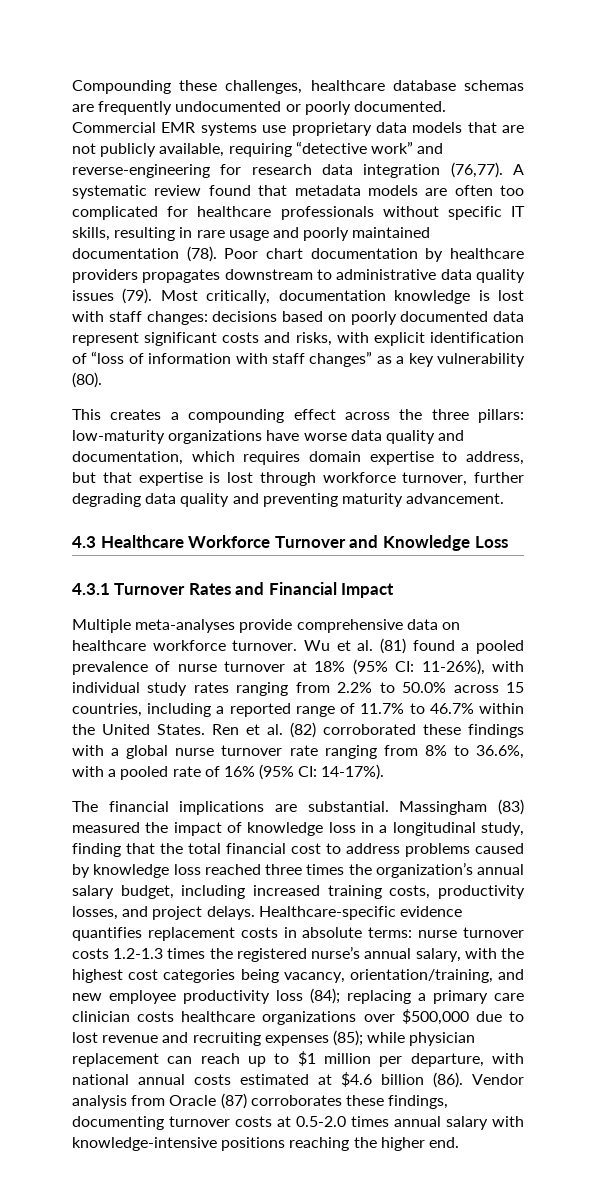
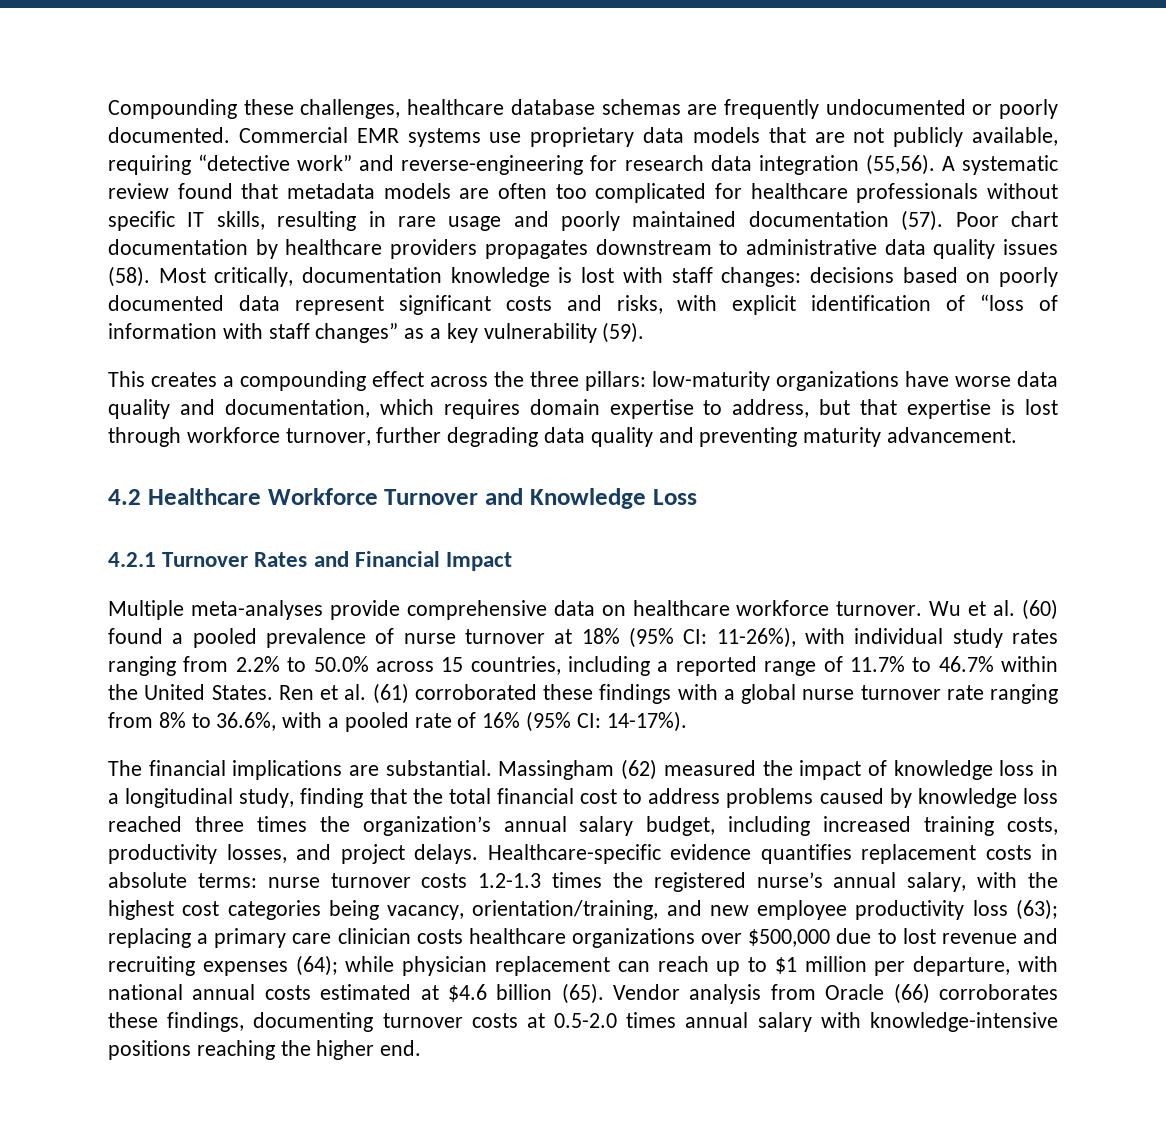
[450,162,503,178] (76,77). -> [865,154,935,175] (55,56).
[186,246,217,262] (78). -> [901,210,944,231] (57).
[122,288,153,304] (79). -> [108,266,150,287] (58).
[72,372,102,388] (80). -> [602,322,645,343] (59).
[72,536,96,548] 4.3 -> [108,489,141,505] 4.2
[72,583,110,595] 4.3.1 -> [108,552,156,567] 4.2.1
[380,638,407,654] (81) -> [1021,599,1058,620] (60)
[290,722,316,738] (82) -> [372,683,409,704] (61)
[498,799,524,815] (83) -> [621,759,658,780] (62)
[310,988,340,1004] (84); -> [1015,899,1058,920] (63);
[332,1030,363,1046] (85); -> [295,955,338,976] (64);
[433,1072,463,1088] (86). -> [561,983,604,1004] (65).
[220,1093,247,1109] (87) -> [893,983,930,1004] (66)

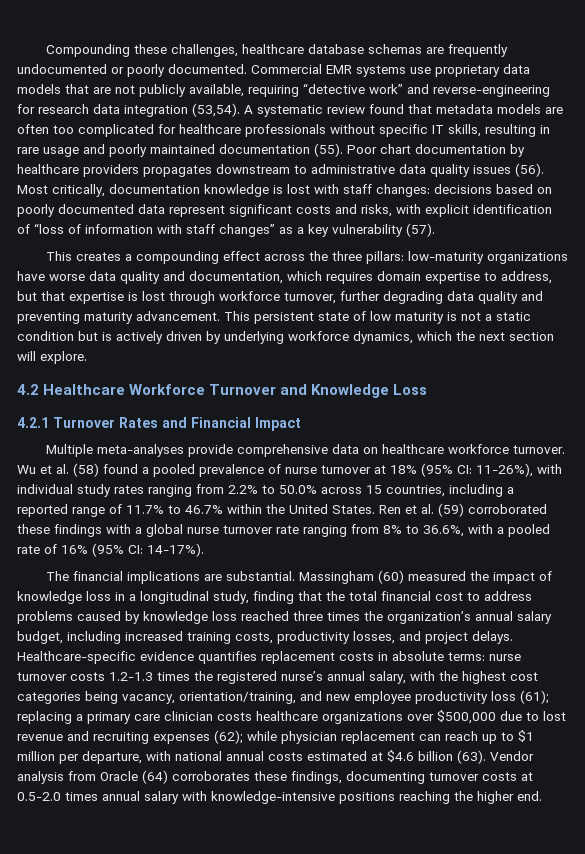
[865,154,935,175] (55,56). -> [192,103,240,117] (53,54).
[901,210,944,231] (57). -> [314,143,343,157] (55).
[108,266,150,287] (58). -> [515,163,544,177] (56).
[602,322,645,343] (59). -> [406,223,435,237] (57).
(1018, 435) none -> [224,311,531,324] [17,331,554,344] [17,351,87,364] This persistent state of low maturity is not a static condition but is actively driven by underlying workforce dynamics, which the next section will explore.
[1021,599,1058,620] (60) -> [73,463,99,477] (58)
[372,683,409,704] (61) -> [438,503,464,517] (59)
[621,759,658,780] (62) -> [377,570,404,584] (60)
[1015,899,1058,920] (63); -> [520,690,549,704] (61);
[295,955,338,976] (64); -> [214,730,243,744] (62);
[561,983,604,1004] (65). -> [457,750,486,764] (63).
[893,983,930,1004] (66) -> [142,770,168,784] (64)

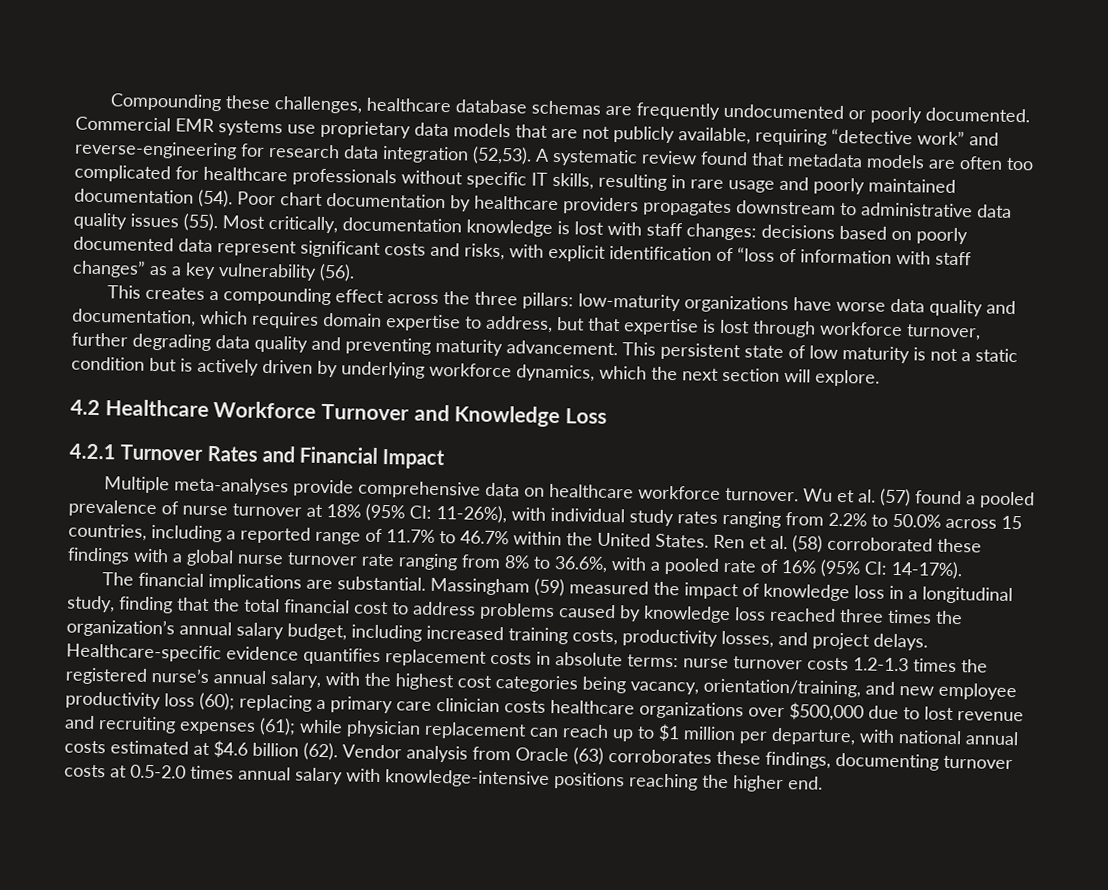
[192,103,240,117] (53,54). -> [472,146,532,165] (52,53).
[314,143,343,157] (55). -> [198,189,233,208] (54).
[515,163,544,177] (56). -> [183,213,218,232] (55).
[406,223,435,237] (57). -> [319,263,355,282] (56).
[73,463,99,477] (58) -> [878,488,911,507] (57)
[438,503,464,517] (59) -> [792,535,823,553] (58)
[377,570,404,584] (60) -> [533,578,565,597] (59)
[520,690,549,704] (61); -> [199,692,235,711] (60);
[214,730,243,744] (62); -> [259,717,296,736] (61);
[457,750,486,764] (63). -> [303,742,338,761] (62).
[142,770,168,784] (64) -> [573,747,604,765] (63)

